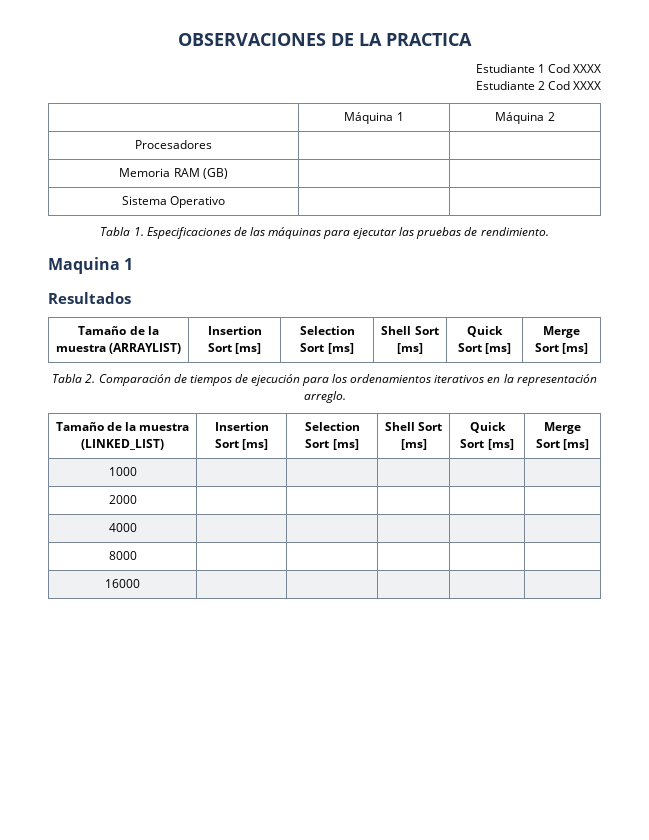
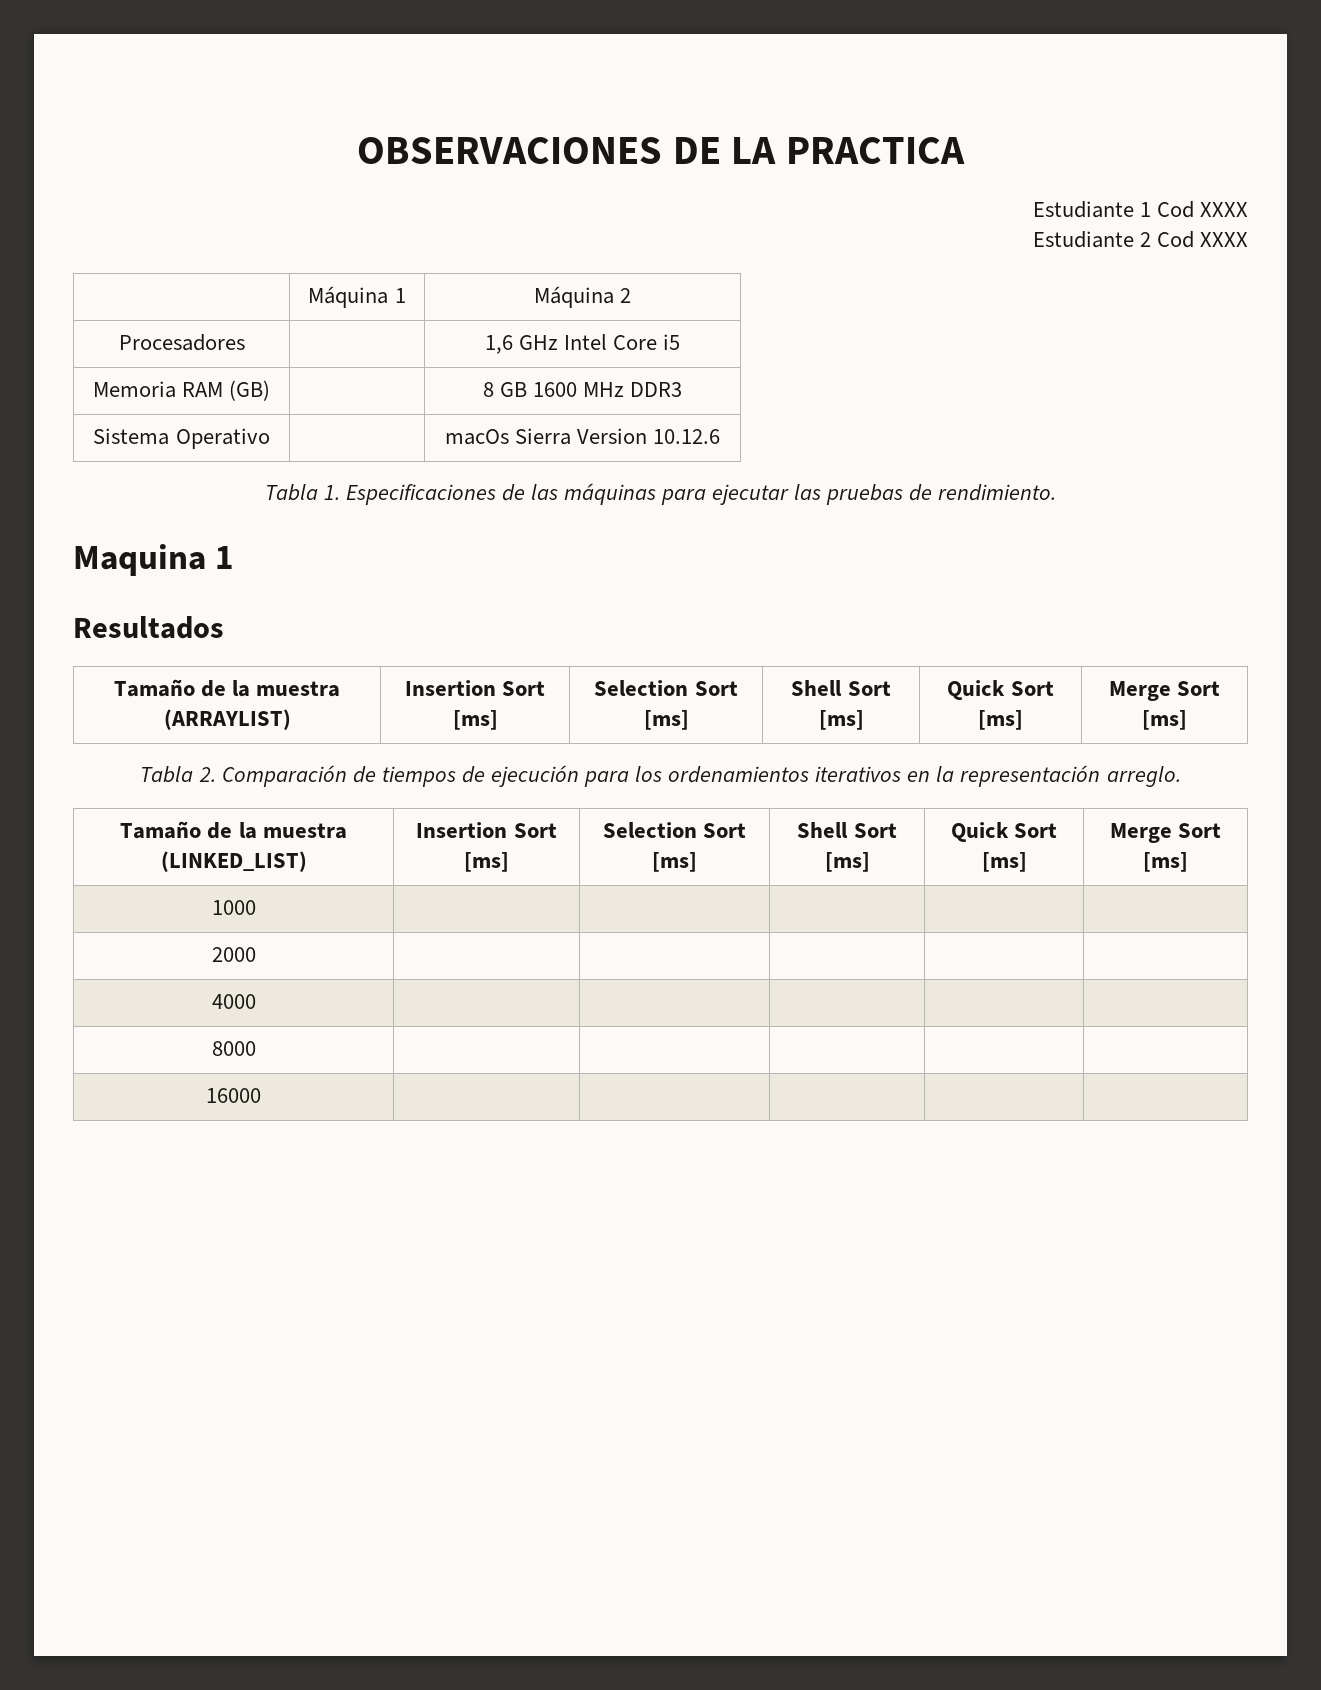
[119,168,228,179] [121,196,226,208] // Memoria RAM (GB) | | // Sistema Operativo | | -> [484,334,681,354] [92,380,271,401] [482,382,683,397] [93,428,270,449] [444,428,721,445] 1,6 GHz Intel Core i5 // Memoria RAM (GB) | | 8 GB 1600 MHz DDR3 // Sistema Operativo | | macOs Sierra Version 10.12.6

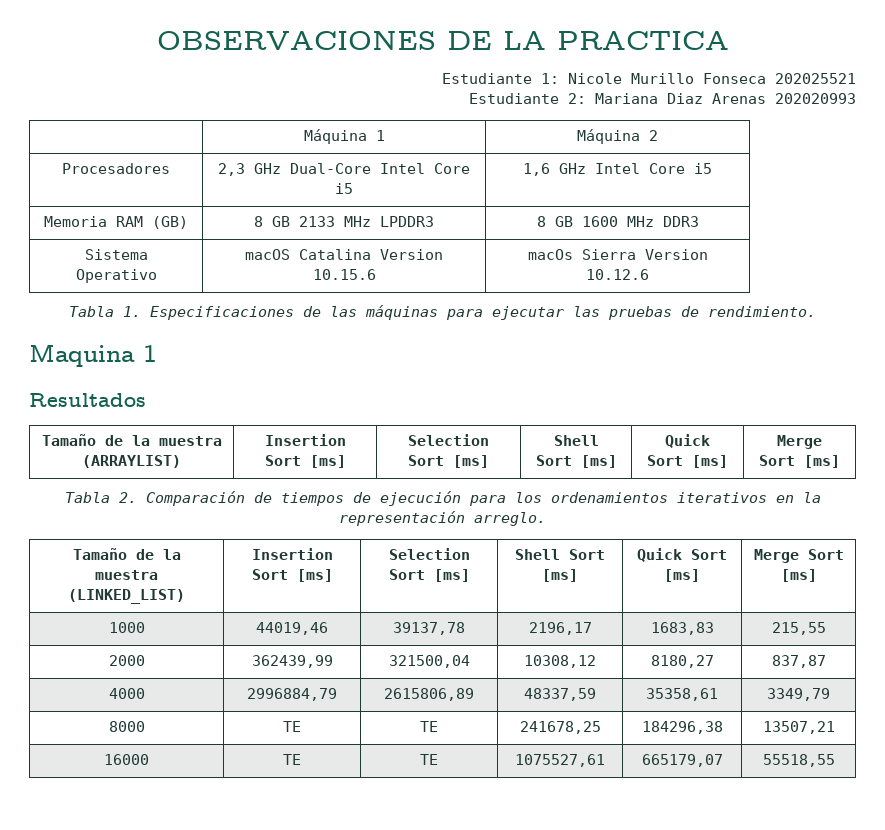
[1139,201,1249,218] [1032,231,1249,248] 1 Cod XXXX // Estudiante 2 Cod XXXX -> [541,73,856,84] [469,93,856,104] 1: Nicole Murillo Fonseca 202025521 // Estudiante 2: Mariana Diaz Arenas 202020993
(245, 342) none -> [218,163,471,176] [335,183,354,194] 2,3 GHz Dual-Core Intel Core i5
(271, 390) none -> [254,216,435,227] 8 GB 2133 MHz LPDDR3
(270, 438) none -> [245,249,444,260] [312,269,376,280] macOS Catalina Version 10.15.6
[211,947,256,962] [211,994,256,1009] [211,1041,256,1056] [206,1088,261,1103] | | | | // 2000 | | | | | // 4000 | | | | | // 8000 | | | | | // 16000 | | | | | -> [256,622,328,635] [393,622,466,635] [528,622,592,635] [650,622,714,635] [771,622,826,635] [108,655,145,666] [251,655,333,668] [388,655,470,668] [524,655,596,668] [650,655,714,668] [771,655,826,668] [108,688,145,699] [247,688,337,701] [384,688,475,701] [524,688,596,701] [646,688,718,701] [767,688,830,701] [108,721,145,732] [283,721,301,732] [420,721,439,732] [519,721,601,734] [641,721,723,734] [762,721,835,734] [104,754,149,765] [283,754,301,765] [420,754,439,765] [515,754,605,767] [641,754,723,767] [762,754,835,767] 44019,46 | 39137,78 | 2196,17 | 1683,83 | 215,55 // 2000 | 362439,99 | 321500,04 | 10308,12 | 8180,27 | 837,87 // 4000 | 2996884,79 | 2615806,89 | 48337,59 | 35358,61 | 3349,79 // 8000 | TE | TE | 241678,25 | 184296,38 | 13507,21 // 16000 | TE | TE | 1075527,61 | 665179,07 | 55518,55

